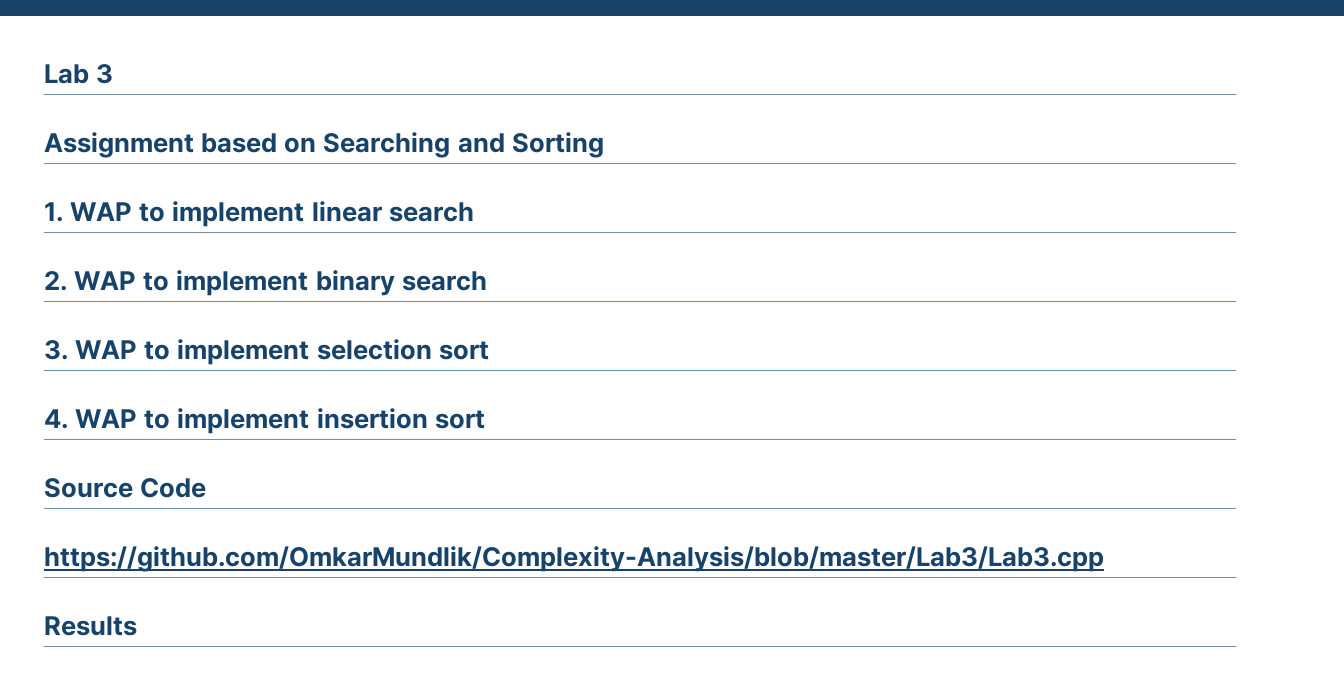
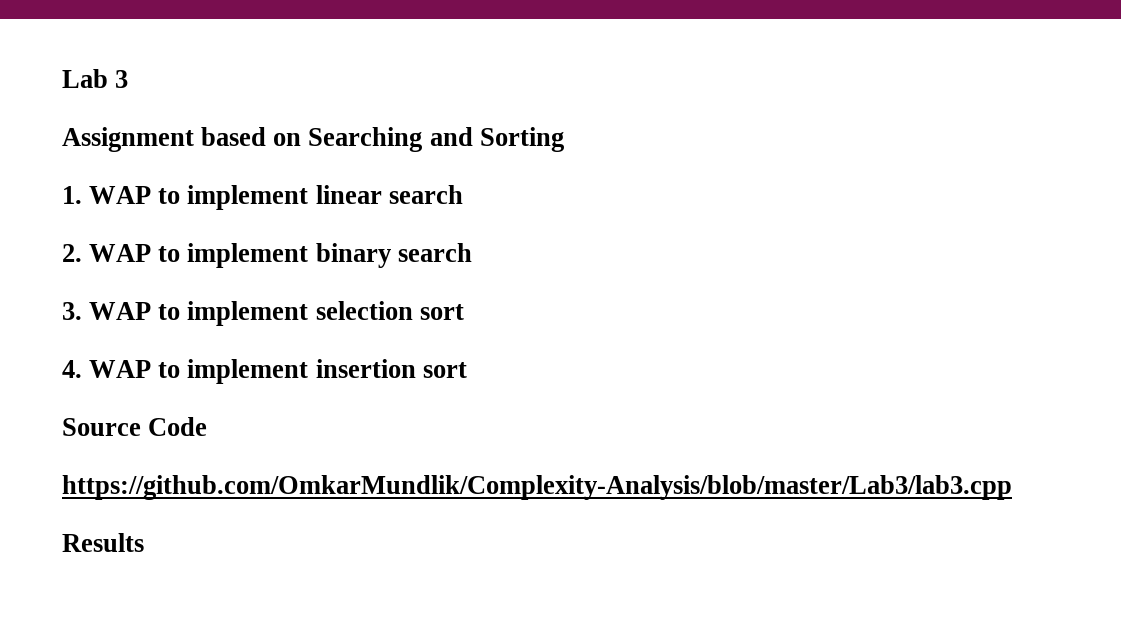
[44,546,1104,572] https://github.com/OmkarMundlik/Complexity-Analysis/blob/master/Lab3/Lab3.cpp -> [62,475,1012,500] https://github.com/OmkarMundlik/Complexity-Analysis/blob/master/Lab3/lab3.cpp

